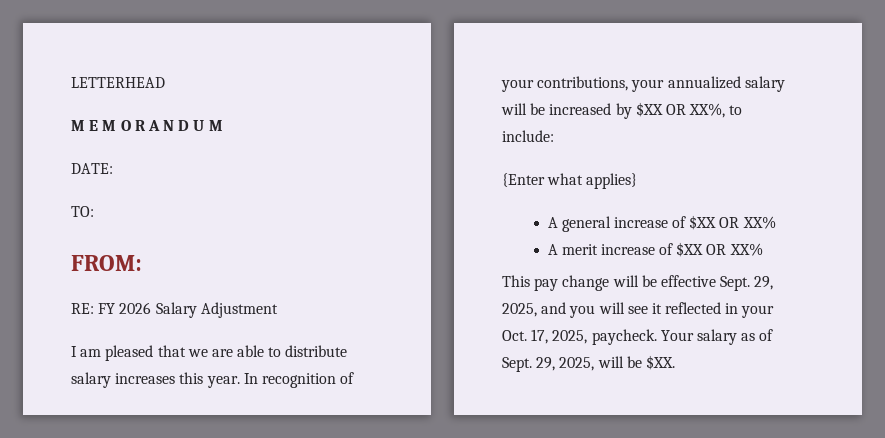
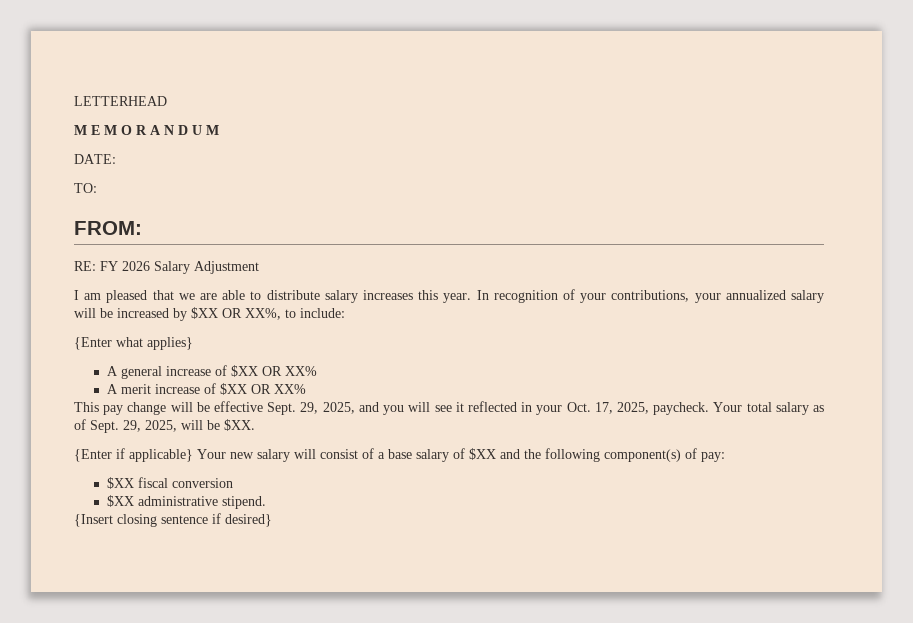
(694, 335) none -> [746,402,772,412] total
(675, 362) none -> [74,448,725,462] [106,477,233,489] [106,495,266,509] [74,513,272,527] // {Enter if applicable} Your new salary will consist of a base salary of $XX and the following component(s) of pay: // $XX fiscal conversion // $XX administrative stipend. // {Insert closing sentence if desired}

